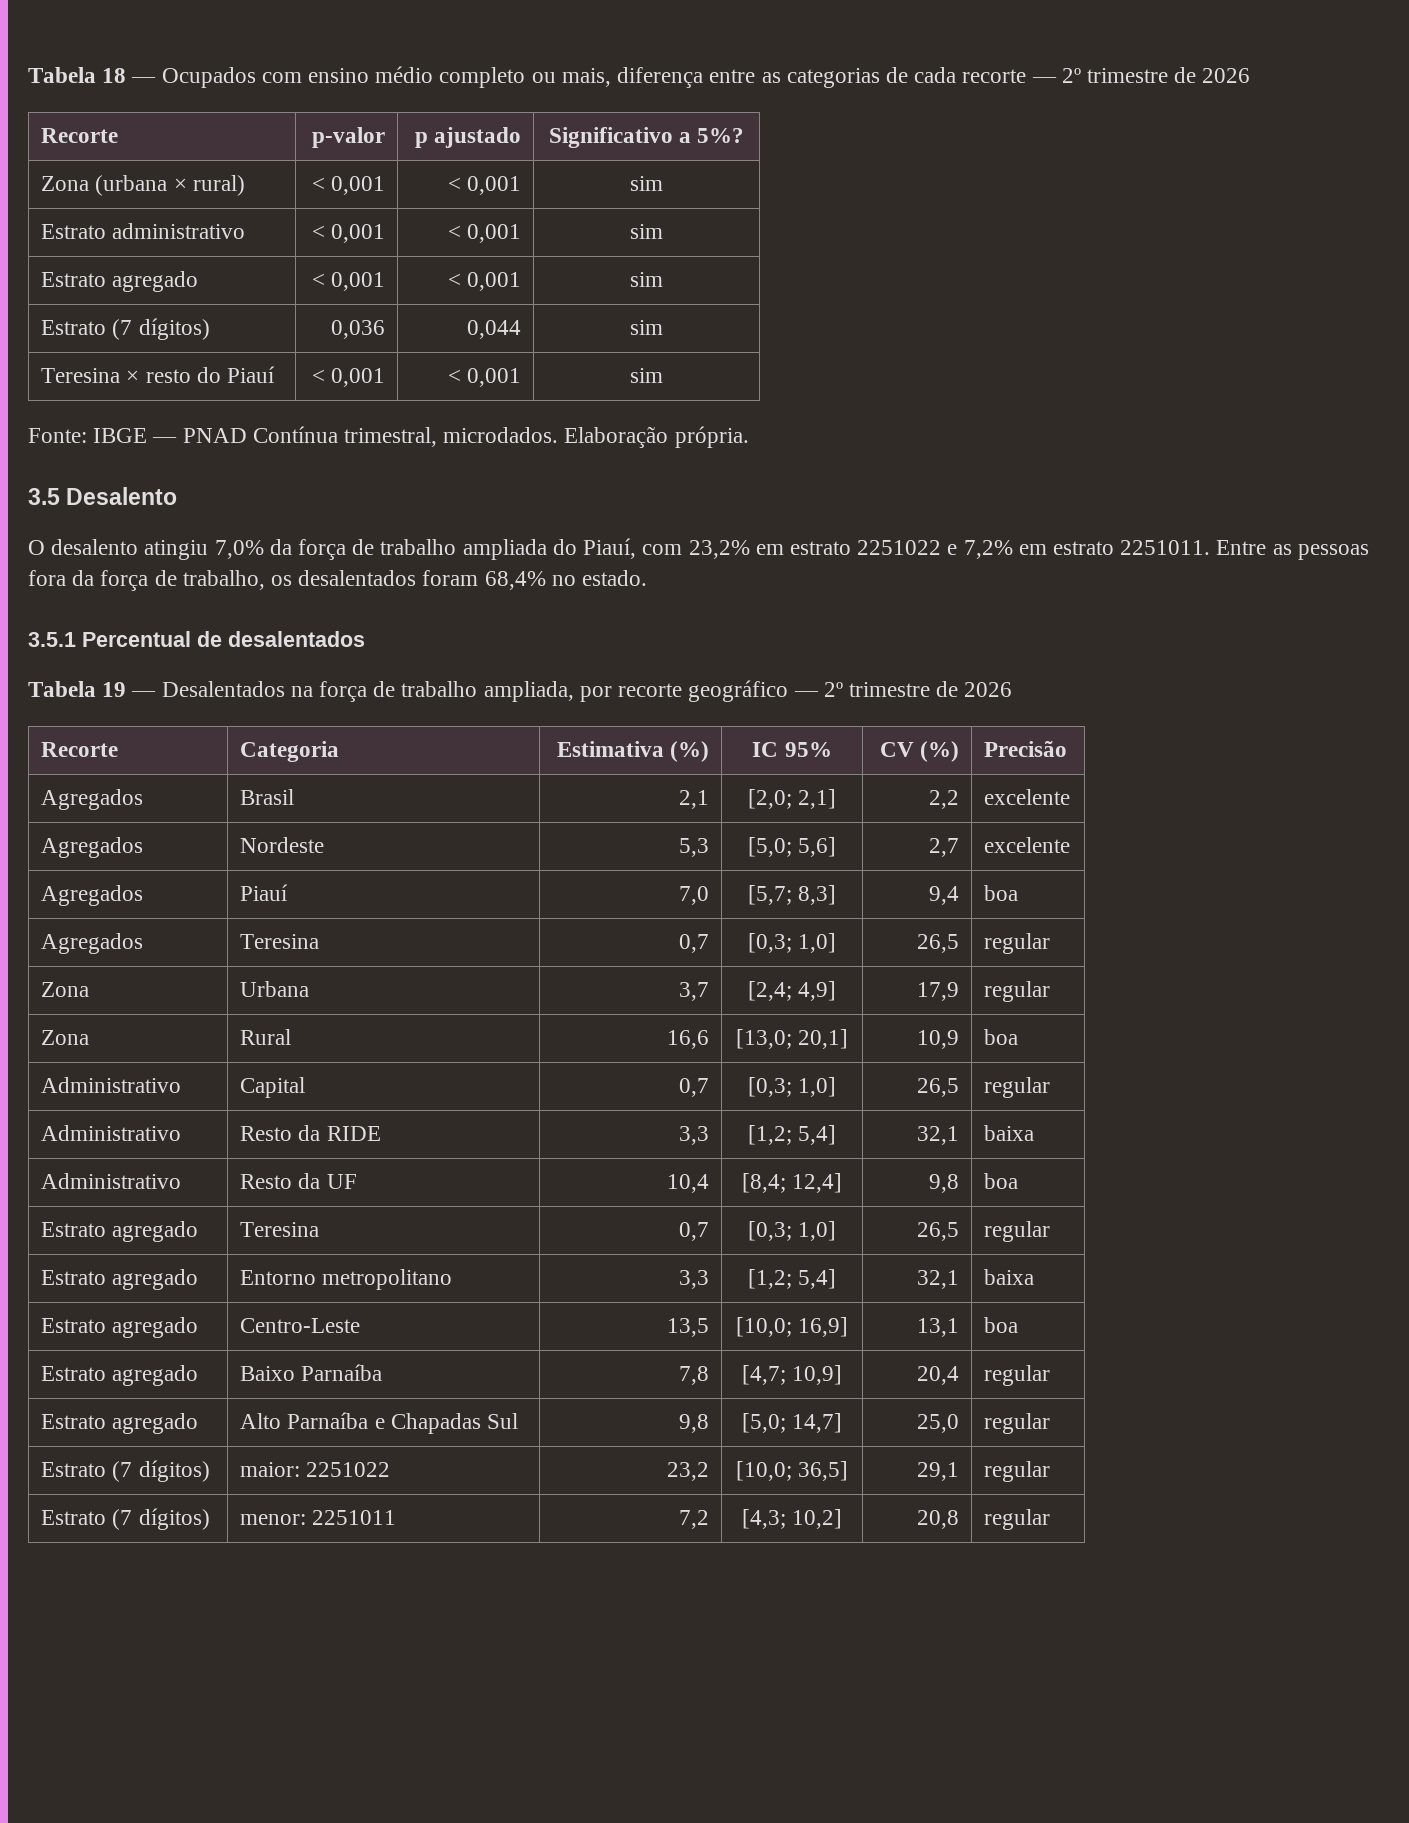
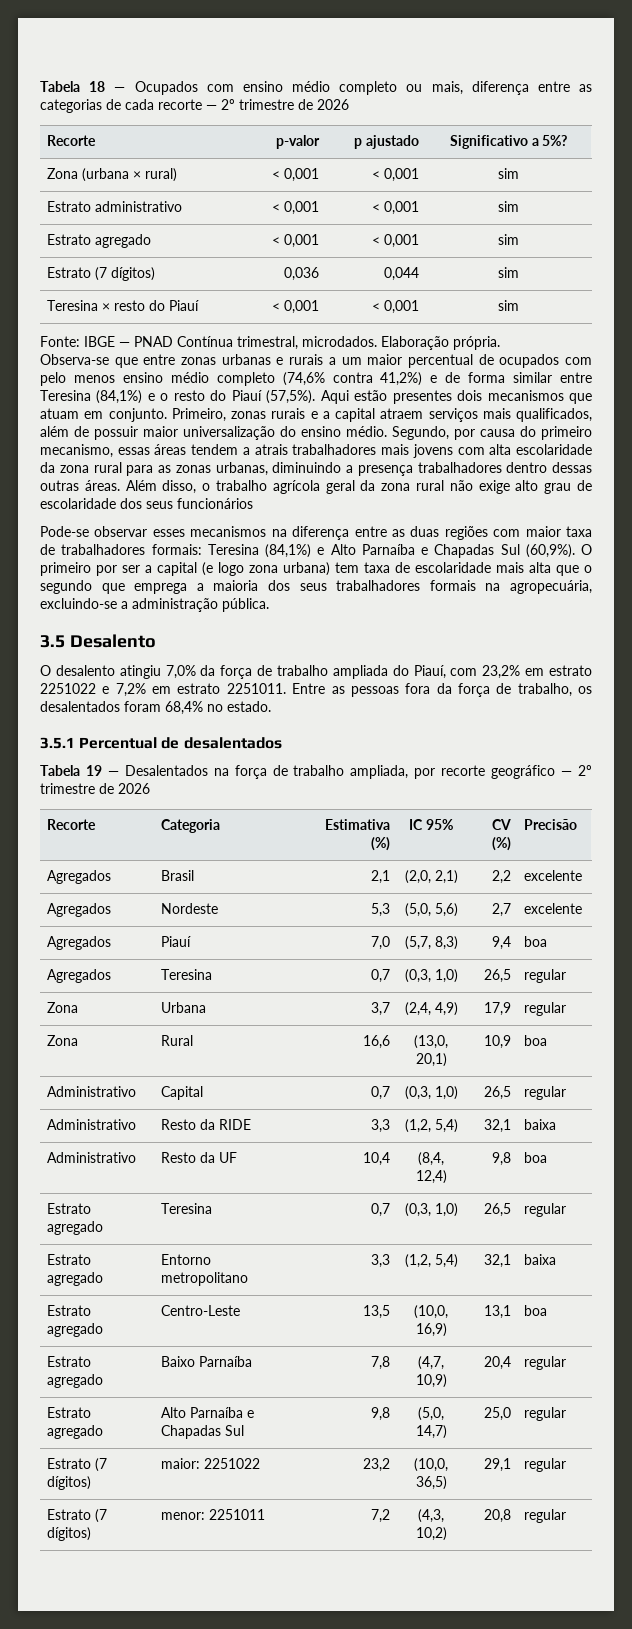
(749, 437) none -> [40,354,592,368] [40,372,593,386] [40,390,592,404] [40,408,592,422] [40,426,592,440] [40,444,593,458] [40,462,592,476] [40,480,592,494] [40,498,253,509] [40,526,592,540] [40,544,592,558] [40,562,592,576] [40,580,592,594] [40,598,269,612] // Observa-se que entre zonas urbanas e rurais a um maior percentual de ocupados com pelo menos ensino médio completo (74,6% contra 41,2%) e de forma similar entre Teresina (84,1%) e o resto do Piauí (57,5%). Aqui estão presentes dois mecanismos que atuam em conjunto. Primeiro, zonas rurais e a capital atraem serviços mais qualificados, além de possuir maior universalização do ensino médio. Segundo, por causa do primeiro mecanismo, essas áreas tendem a atrais trabalhadores mais jovens com alta escolaridade da zona rural para as zonas urbanas, diminuindo a presença trabalhadores dentro dessas outras áreas. Além disso, o trabalho agrícola geral da zona rural não exige alto grau de escolaridade dos seus funcionários // Pode-se observar esses mecanismos na diferença entre as duas regiões com maior taxa de trabalhadores formais: Teresina (84,1%) e Alto Parnaíba e Chapadas Sul (60,9%). O primeiro por ser a capital (e logo zona urbana) tem taxa de escolaridade mais alta que o segundo que emprega a maioria dos seus trabalhadores formais na agropecuária, excluindo-se a administração pública.
[747,789,837,809] [2,0; 2,1] -> [404,870,458,884] (2,0, 2,1)
[747,837,837,857] [5,0; 5,6] -> [404,903,458,917] (5,0, 5,6)
[747,885,837,905] [5,7; 8,3] -> [404,936,458,950] (5,7, 8,3)
[747,933,837,953] [0,3; 1,0] -> [404,969,458,983] (0,3, 1,0)
[747,981,837,1001] [2,4; 4,9] -> [404,1002,458,1016] (2,4, 4,9)
[735,1029,849,1049] [13,0; 20,1] -> [414,1035,448,1049] [415,1053,447,1067] (13,0, 20,1)
[747,1077,837,1097] [0,3; 1,0] -> [404,1086,458,1100] (0,3, 1,0)
[747,1125,837,1145] [1,2; 5,4] -> [404,1119,458,1133] (1,2, 5,4)
[741,1173,843,1193] [8,4; 12,4] -> [418,1152,444,1166] [415,1170,447,1184] (8,4, 12,4)
[747,1221,837,1241] [0,3; 1,0] -> [404,1203,458,1217] (0,3, 1,0)
[747,1269,837,1289] [1,2; 5,4] -> [404,1254,458,1268] (1,2, 5,4)
[735,1317,849,1337] [10,0; 16,9] -> [414,1305,448,1319] [415,1323,447,1337] (10,0, 16,9)
[741,1365,843,1385] [4,7; 10,9] -> [418,1356,444,1370] [415,1374,447,1388] (4,7, 10,9)
[741,1413,843,1433] [5,0; 14,7] -> [418,1407,444,1421] [415,1425,447,1439] (5,0, 14,7)
[735,1461,849,1481] [10,0; 36,5] -> [414,1458,448,1472] [415,1476,447,1490] (10,0, 36,5)
[741,1509,843,1529] [4,3; 10,2] -> [418,1509,444,1523] [415,1527,447,1541] (4,3, 10,2)

